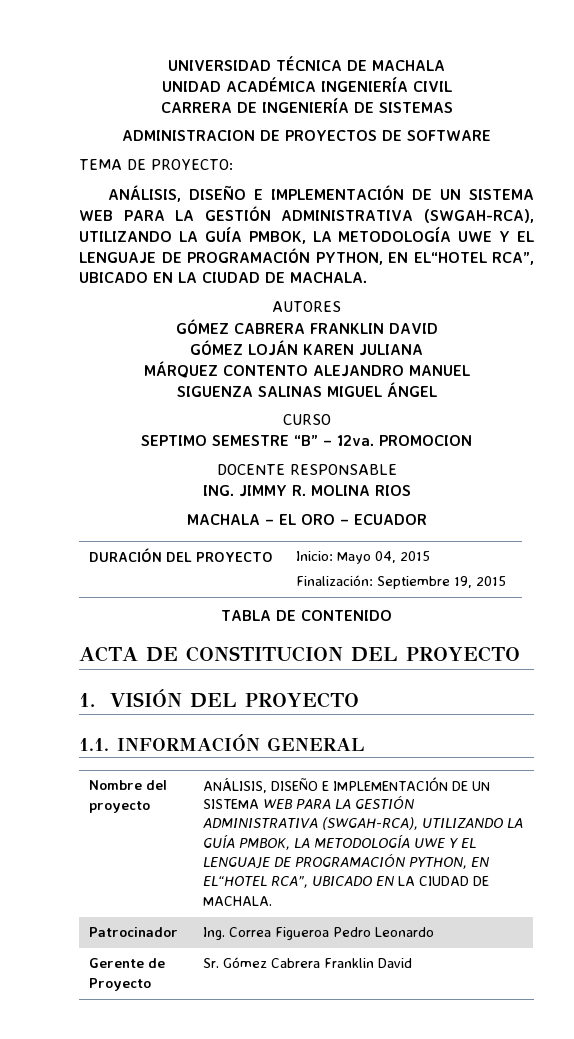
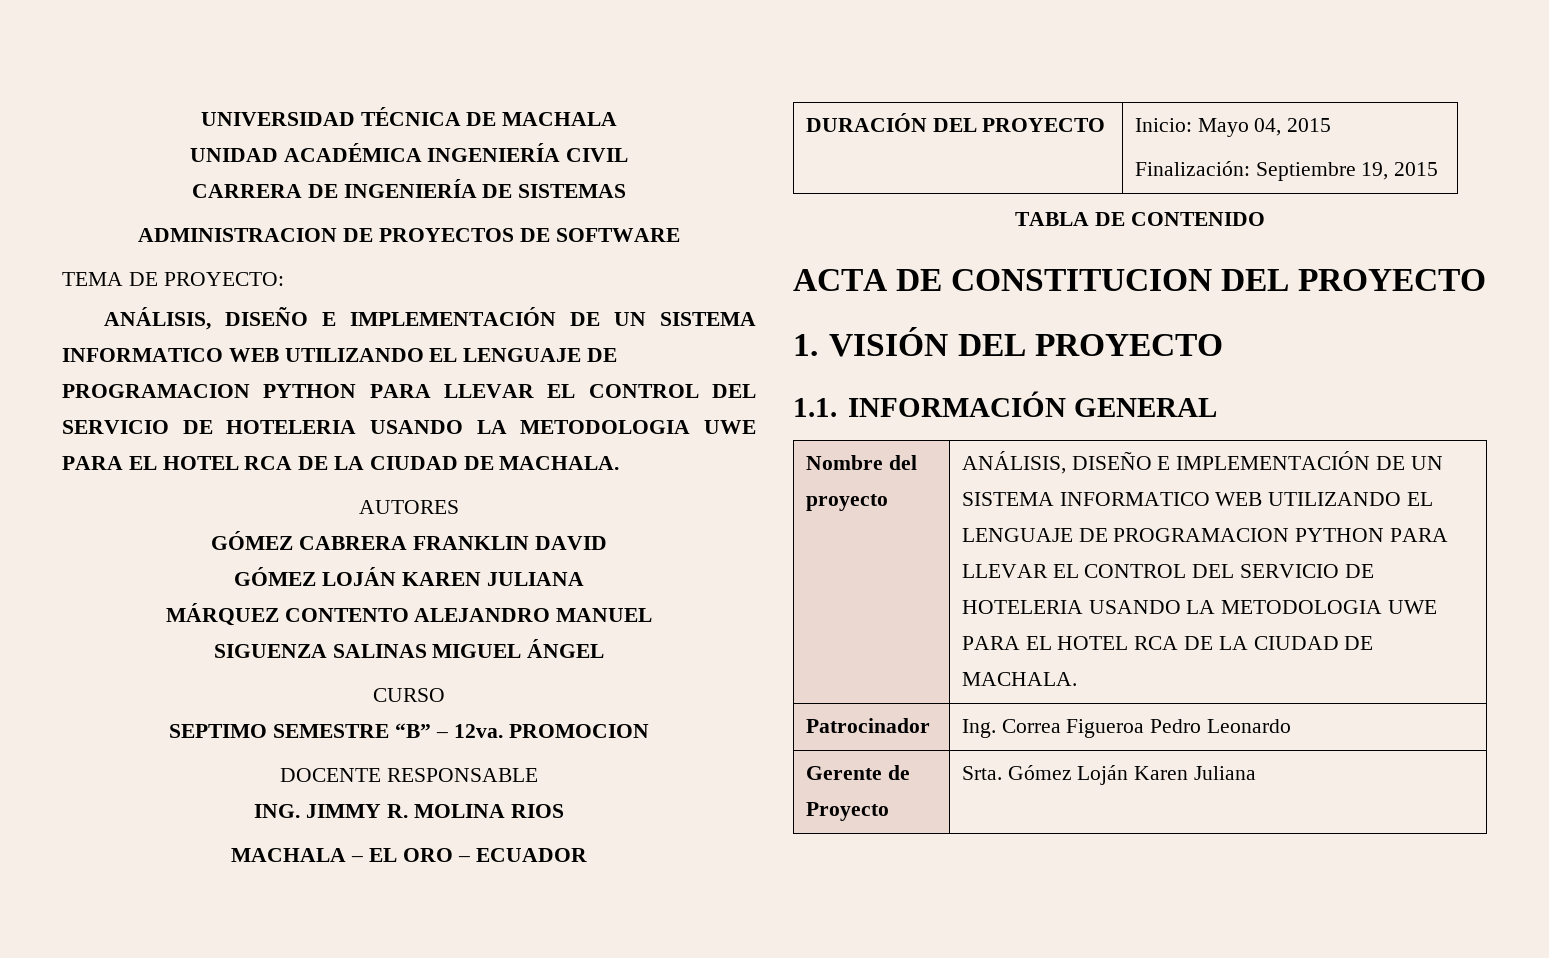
[79,206,534,223] [79,227,534,244] [79,248,534,265] [79,272,173,283] WEB PARA LA GESTIÓN ADMINISTRATIVA (SWGAH-RCA), UTILIZANDO LA GUÍA PMBOK, LA METODOLOGÍA UWE Y EL LENGUAJE DE PROGRAMACIÓN PYTHON, EN EL“HOTEL RCA”, UBICADO EN -> [62,348,618,362] [62,384,756,398] [62,420,756,434] [62,456,329,470] INFORMATICO WEB UTILIZANDO EL LENGUAJE DE PROGRAMACION PYTHON PARA LLEVAR EL CONTROL DEL SERVICIO DE HOTELERIA USANDO LA METODOLOGIA UWE PARA EL HOTEL RCA DE
[263,796,415,809] [203,817,524,830] [203,835,477,850] [203,854,490,869] [203,876,395,888] WEB PARA LA GESTIÓN ADMINISTRATIVA (SWGAH-RCA), UTILIZANDO LA GUÍA PMBOK, LA METODOLOGÍA UWE Y EL LENGUAJE DE PROGRAMACIÓN PYTHON, EN EL“HOTEL RCA”, UBICADO EN -> [1059,492,1433,506] [961,528,1448,542] [961,564,1374,578] [961,600,1437,614] [961,636,1213,650] INFORMATICO WEB UTILIZANDO EL LENGUAJE DE PROGRAMACION PYTHON PARA LLEVAR EL CONTROL DEL SERVICIO DE HOTELERIA USANDO LA METODOLOGIA UWE PARA EL HOTEL RCA DE
[203,957,413,968] Sr. Gómez Cabrera Franklin David -> [961,765,1256,785] Srta. Gómez Loján Karen Juliana

